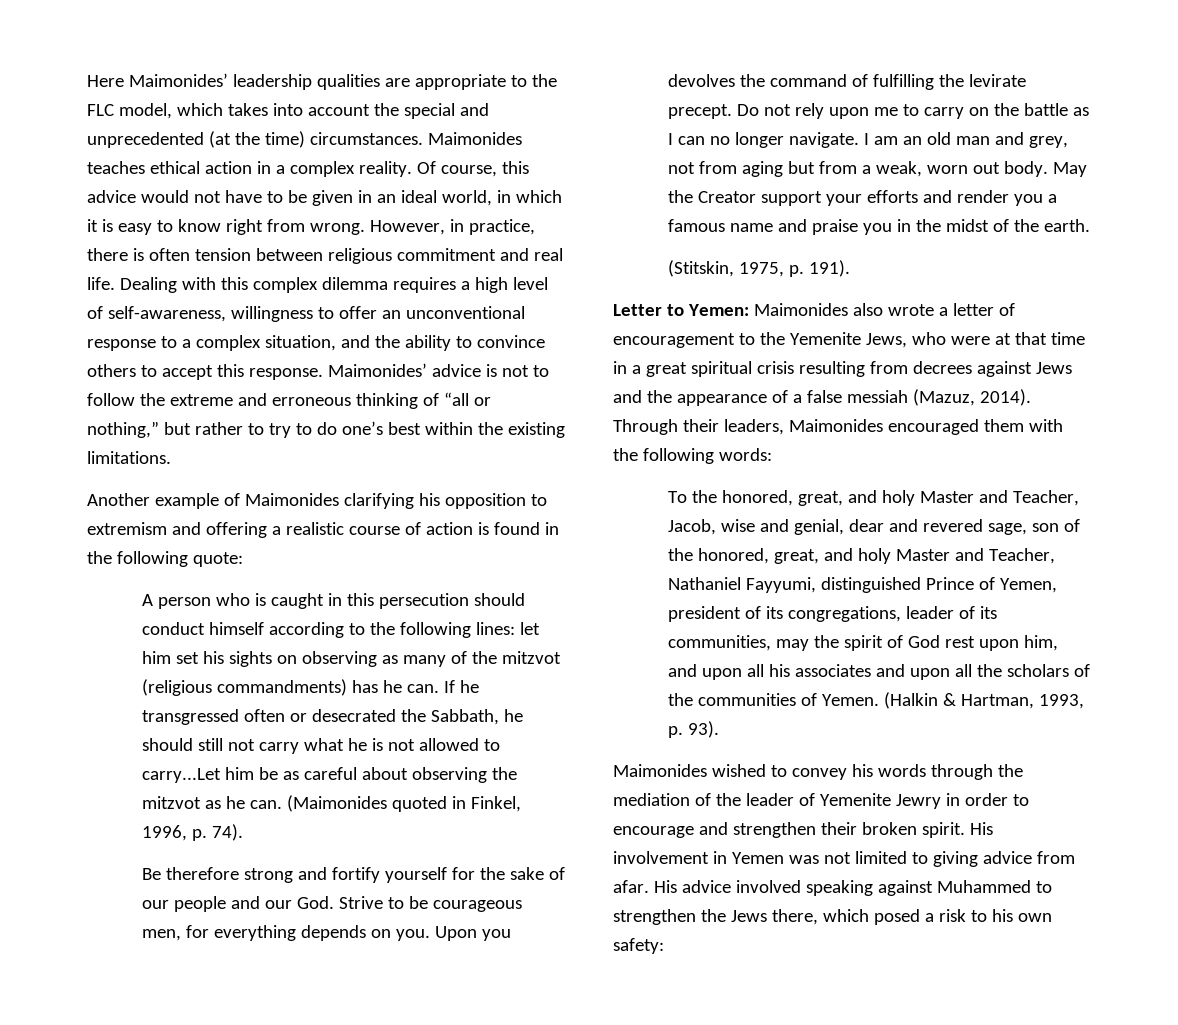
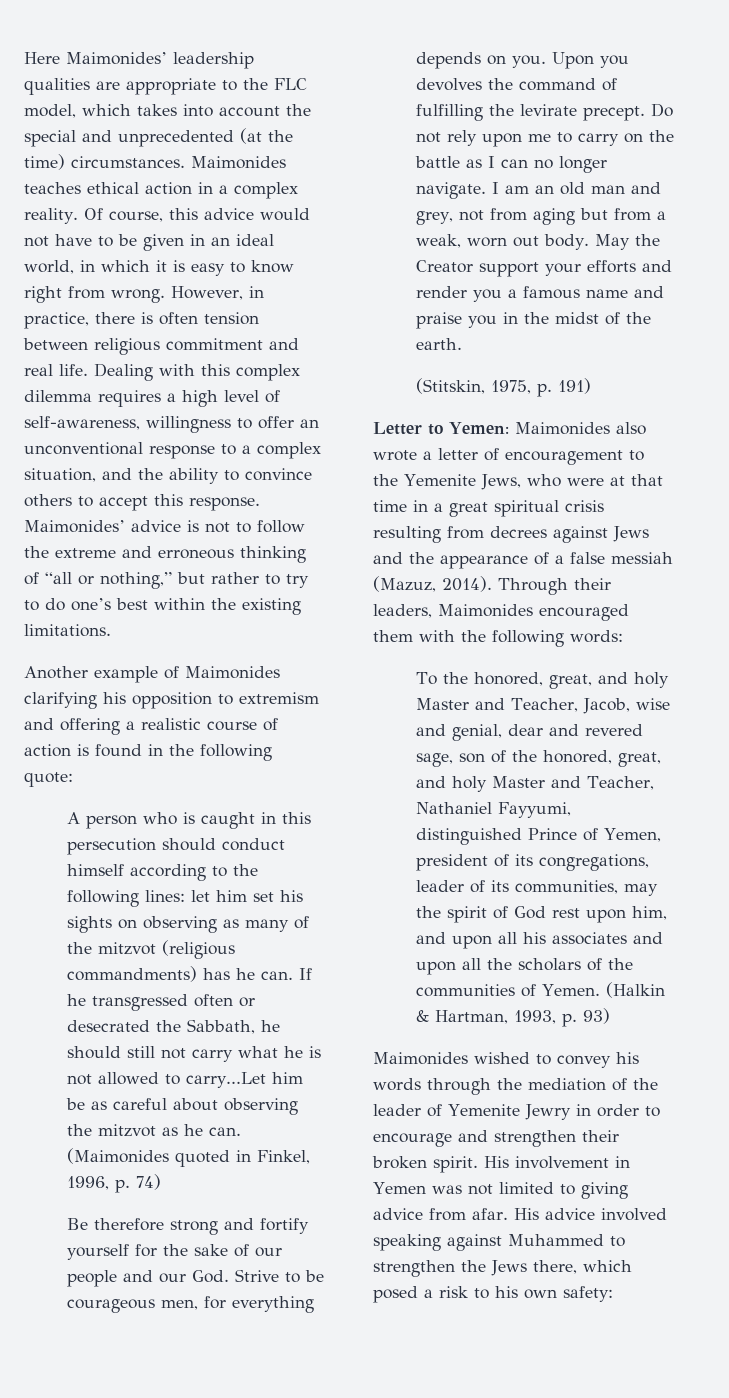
[211,824,243,841] 74). -> [135,1174,161,1190] 74)
[808,260,850,277] 191). -> [557,378,591,394] 191)
[687,721,719,738] 93). -> [582,1008,610,1024] 93)

